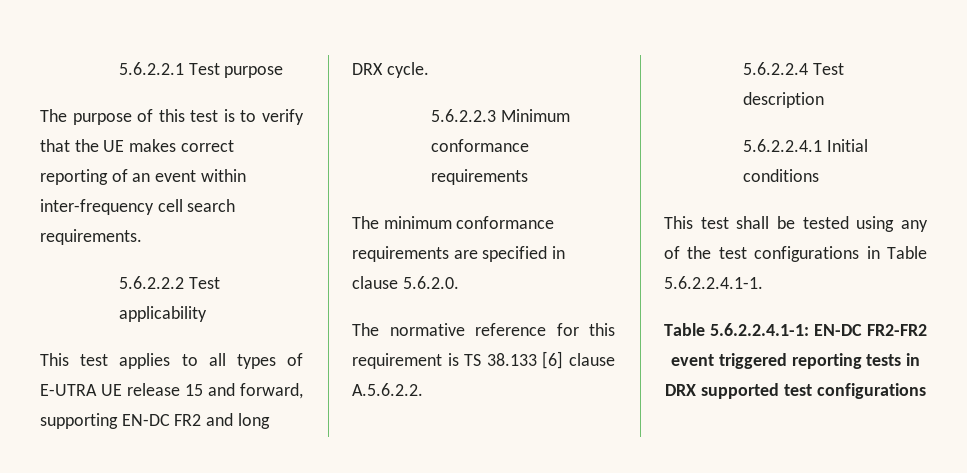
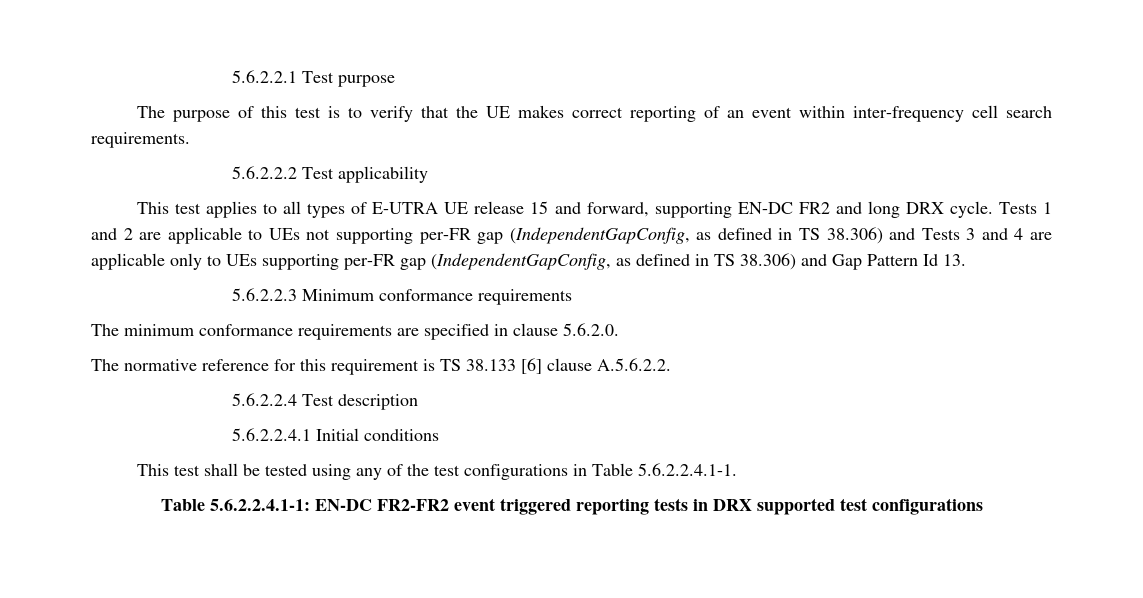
(429, 70) none -> [998,202,1053,214] [91,227,1052,244] [91,253,966,270] Tests 1 and 2 are applicable to UEs not supporting per-FR gap (IndependentGapConfig, as defined in TS 38.306) and Tests 3 and 4 are applicable only to UEs supporting per-FR gap (IndependentGapConfig, as defined in TS 38.306) and Gap Pattern Id 13.

